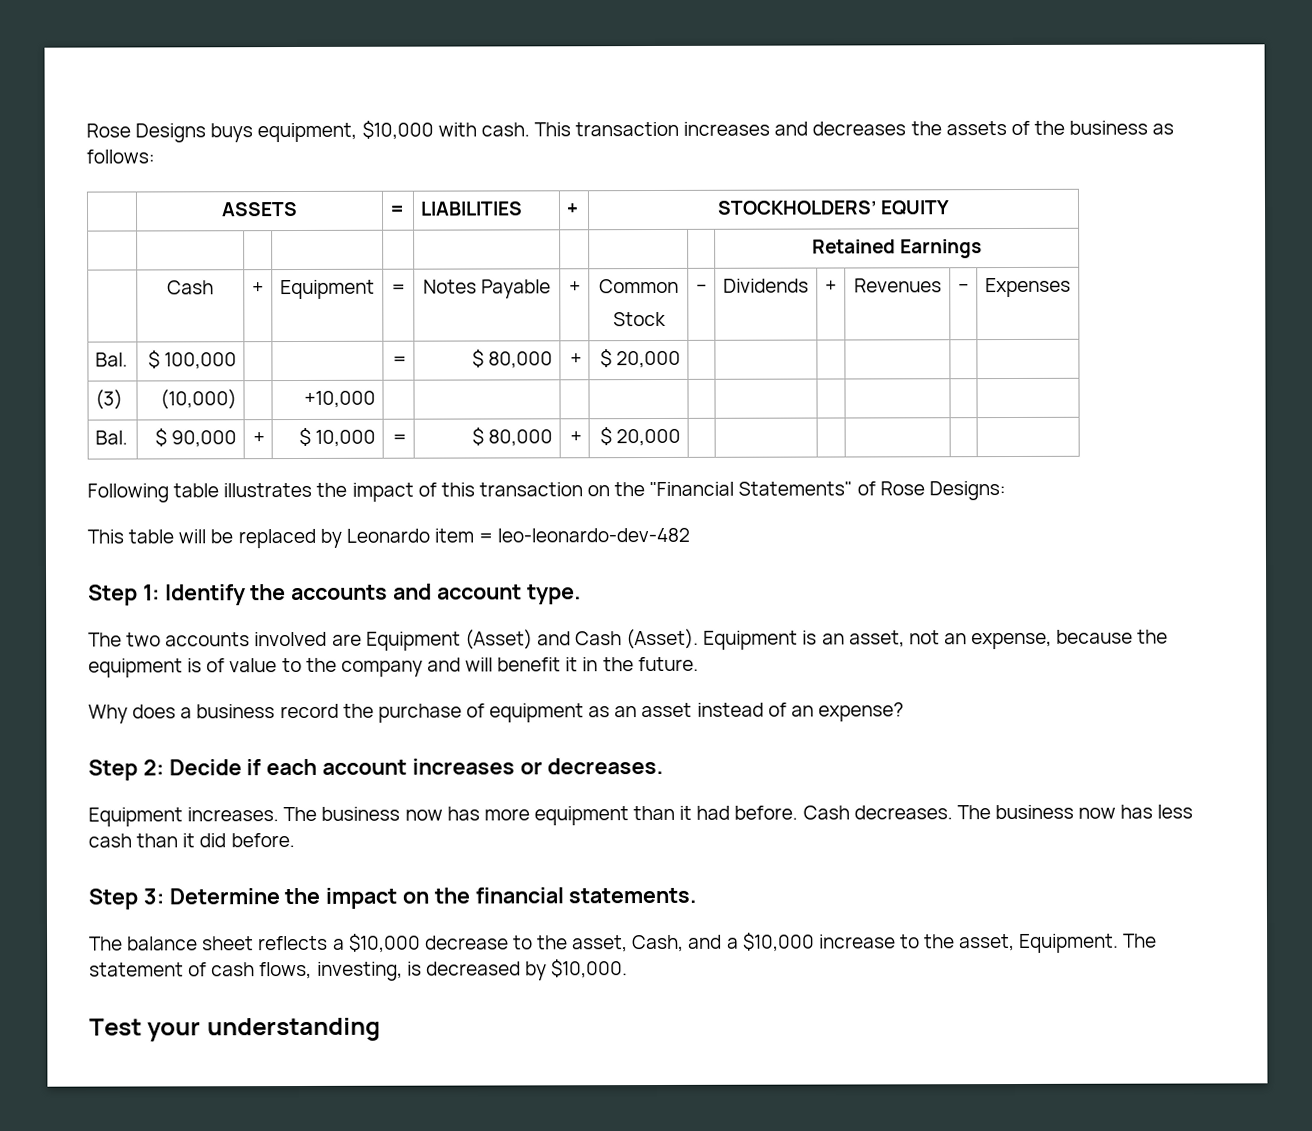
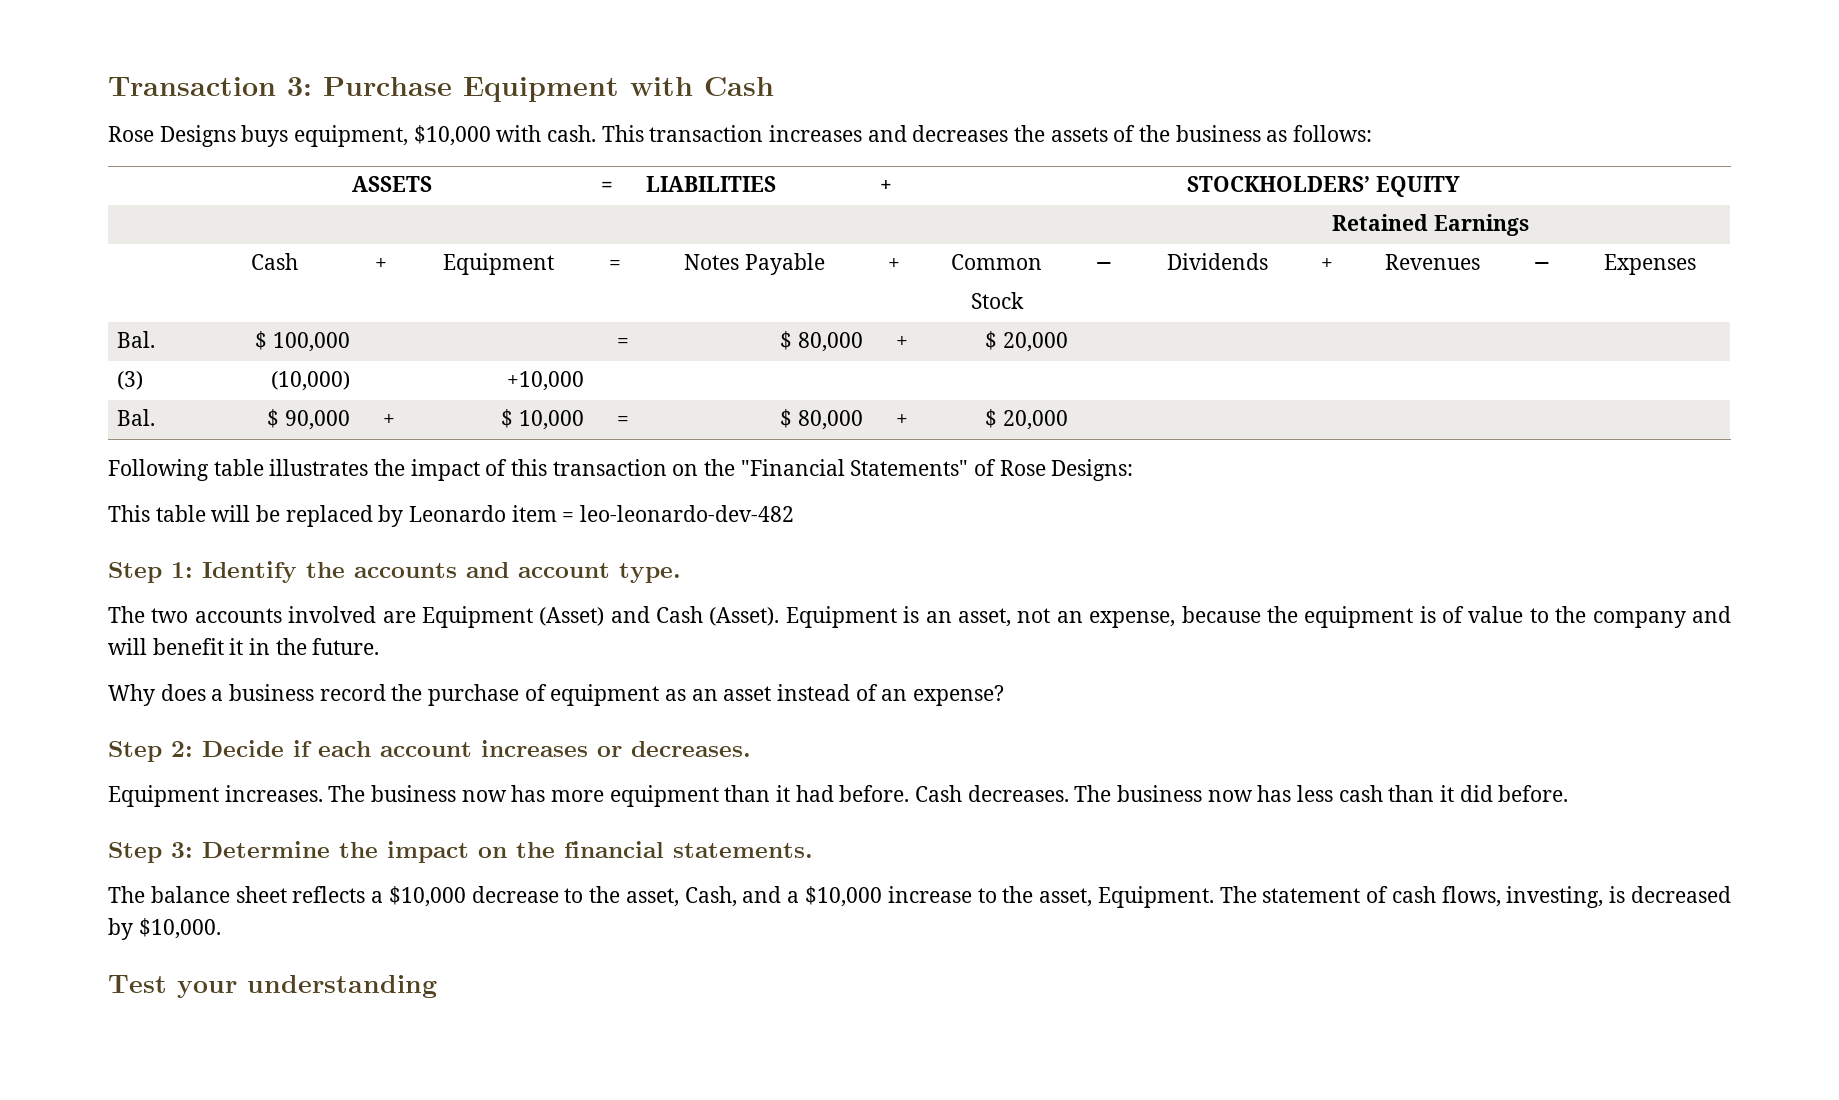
(86, 130) none -> [108,77,774,102] Transaction 3: Purchase Equipment with Cash //

